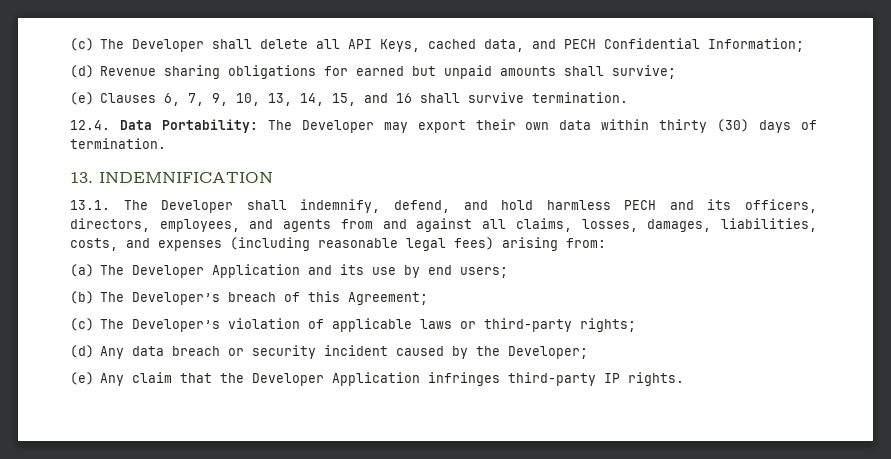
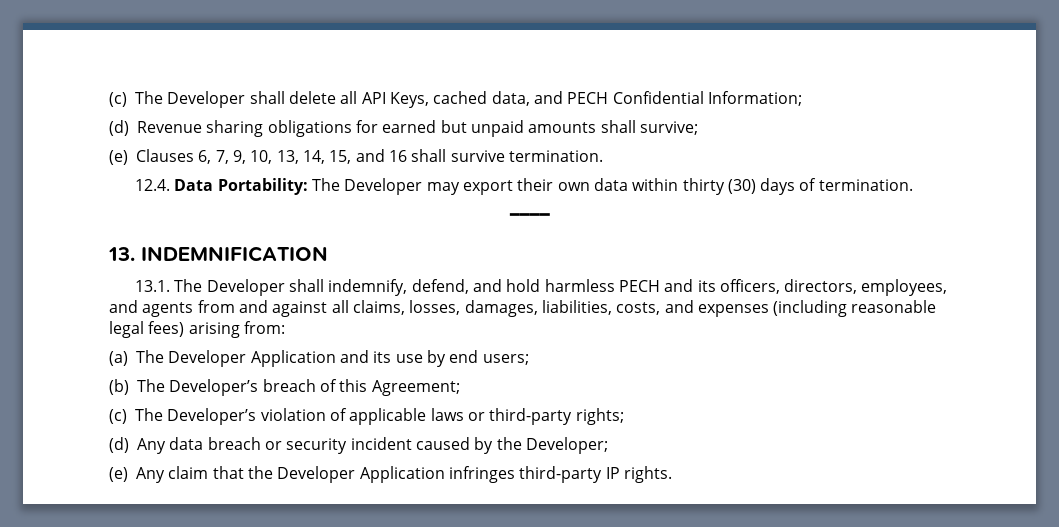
(166, 143) none -> [508,213,550,220] // ━━━━

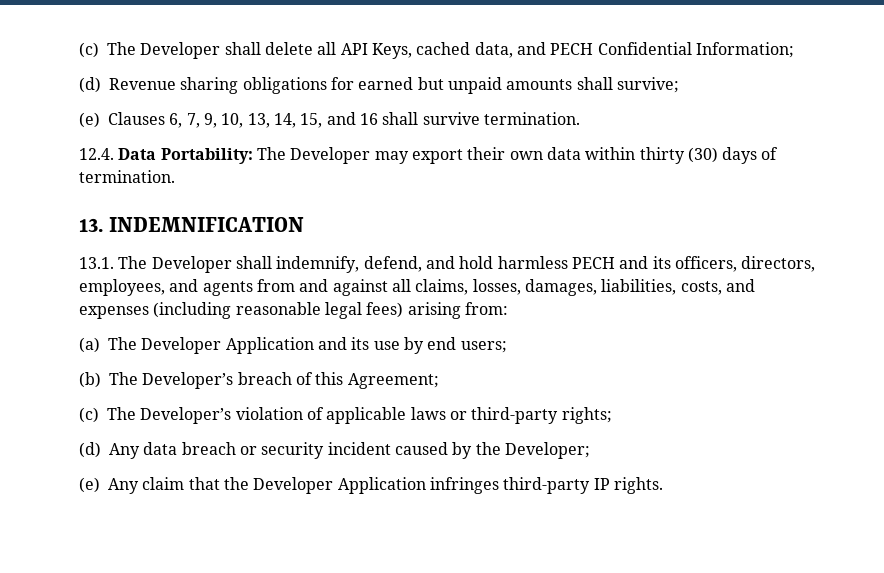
[508,213,550,220] // ━━━━ -> (175, 176) none

